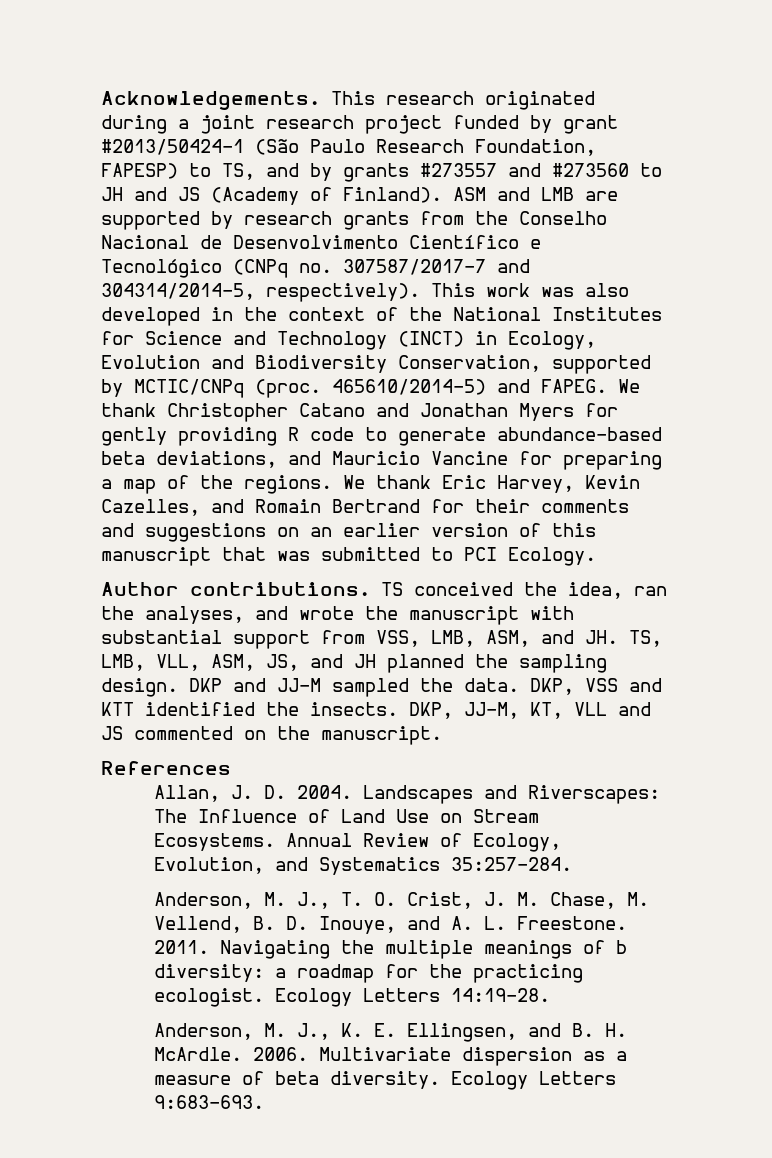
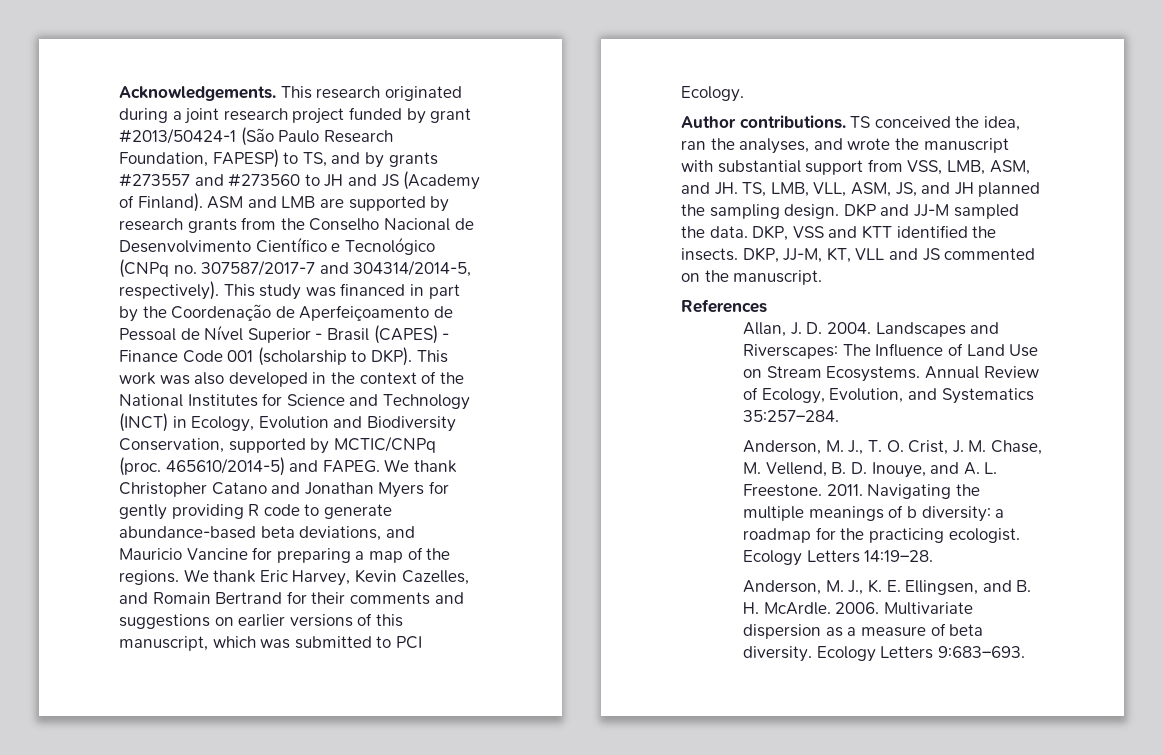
(475, 290) none -> [259,283,460,300] [119,304,453,322] [119,325,450,344] [119,347,448,366] study was financed in part by the Coordenação de Aperfeiçoamento de Pessoal de Nível Superior - Brasil (CAPES) - Finance Code 001 (scholarship to DKP). This
[310,523,596,537] [101,547,266,566] an earlier version of this manuscript that -> [238,613,403,627] [119,636,256,651] earlier versions of this manuscript, which

